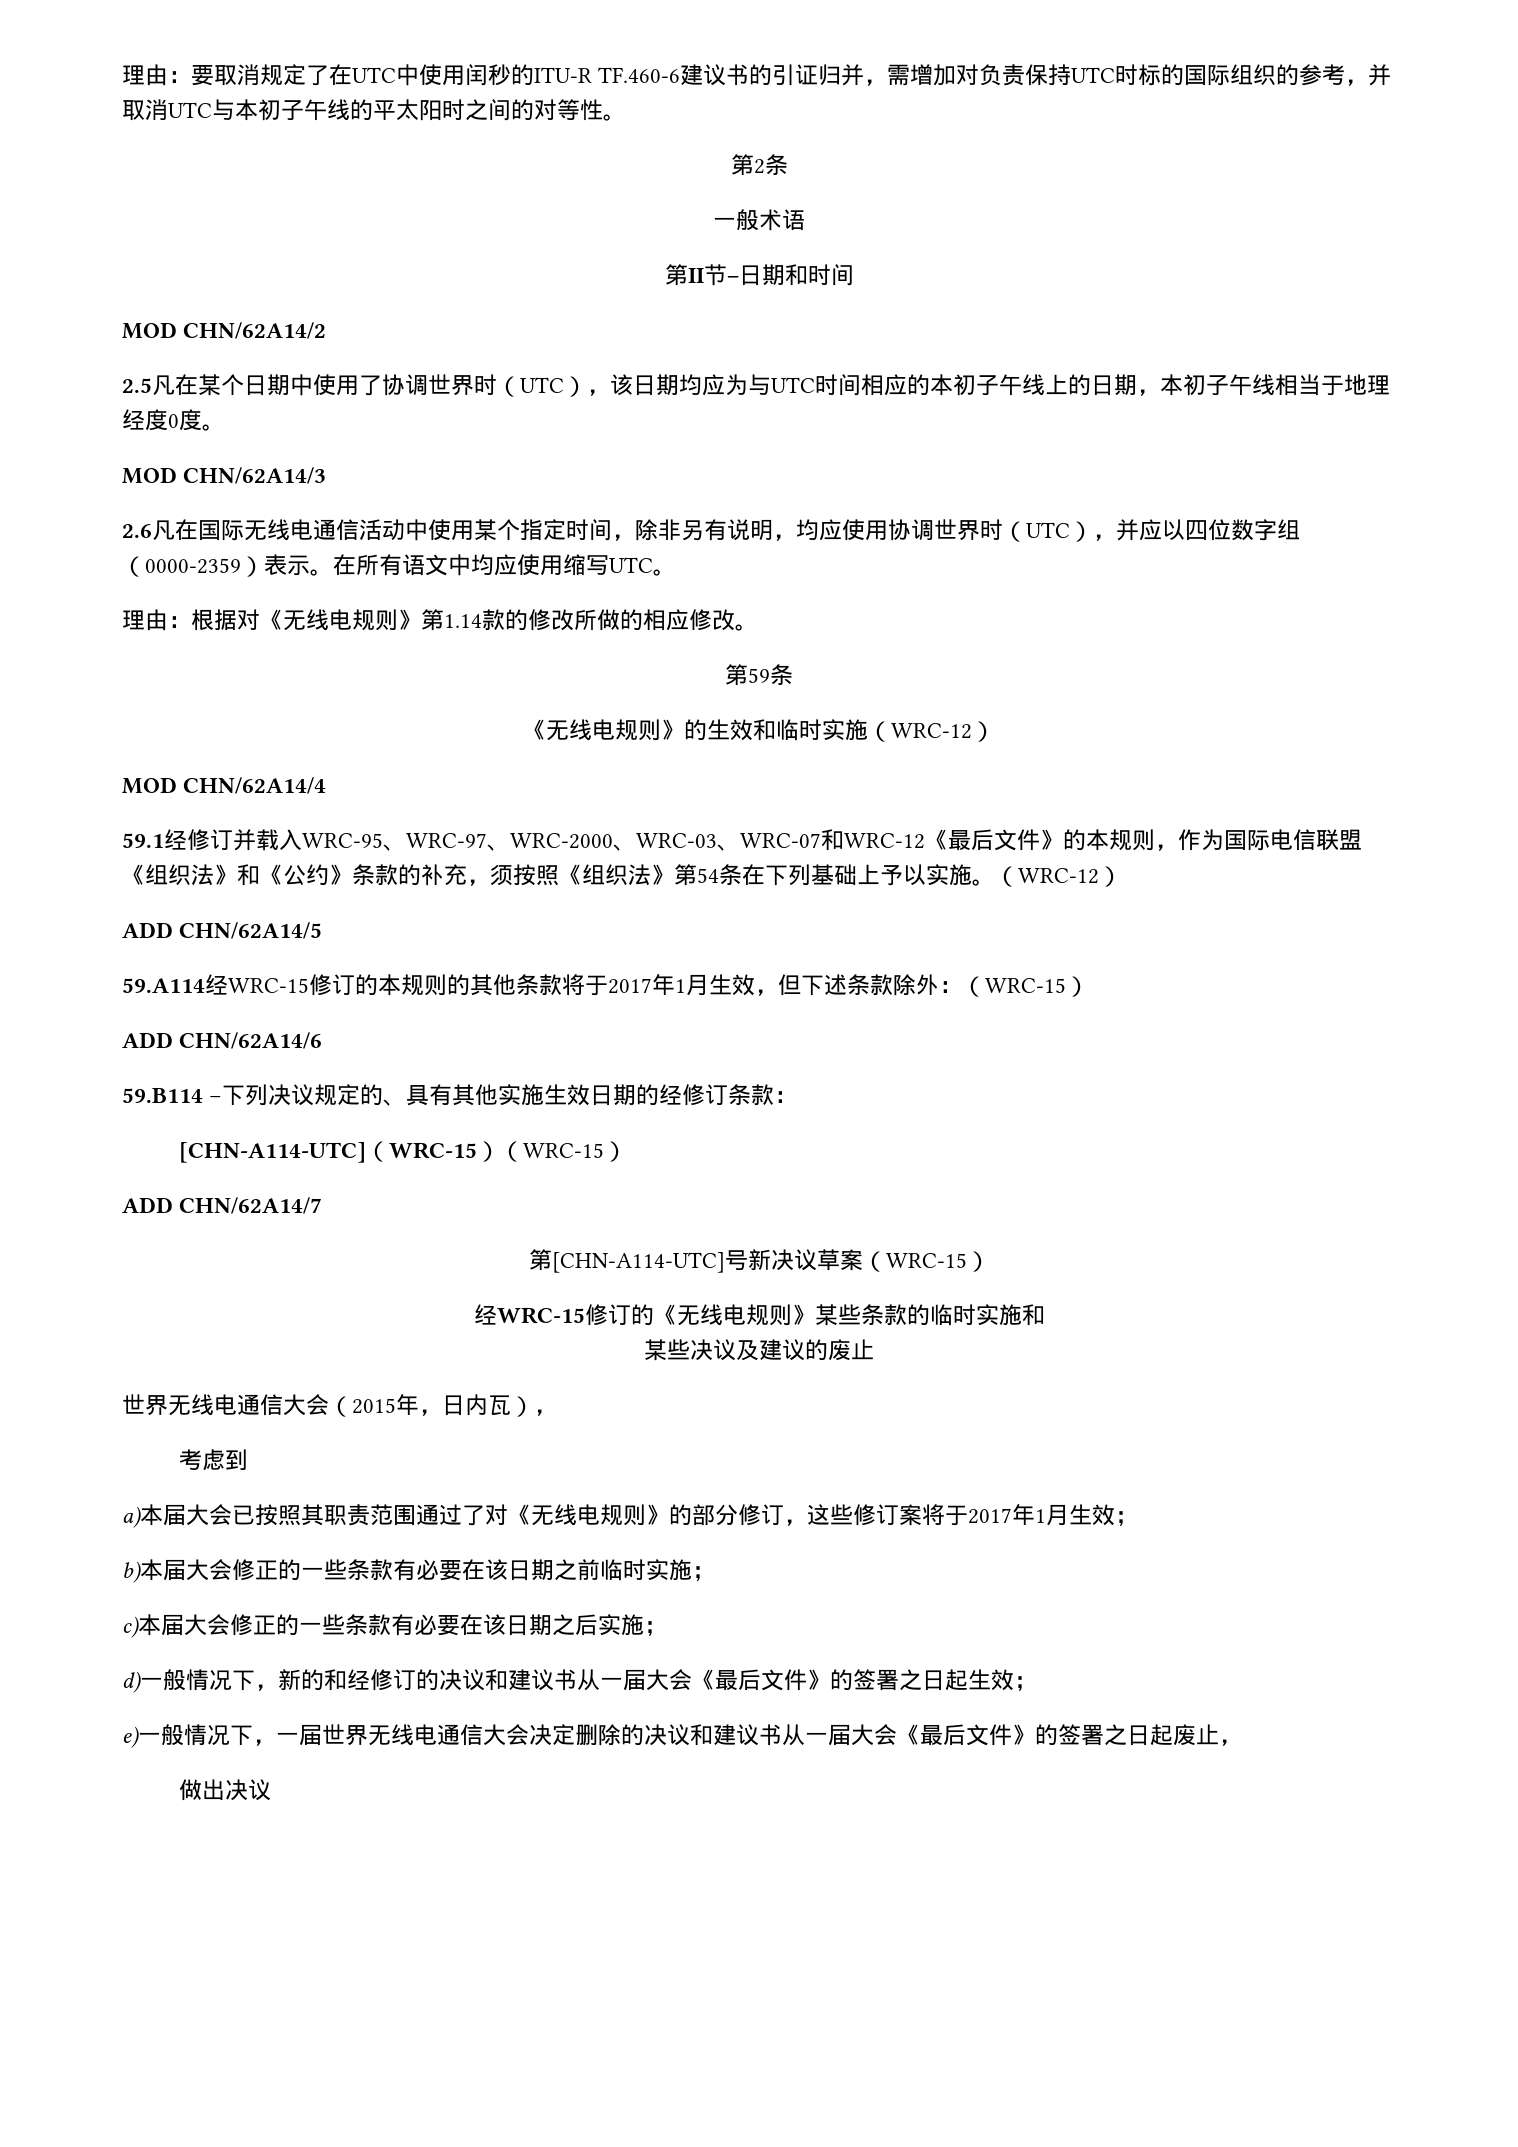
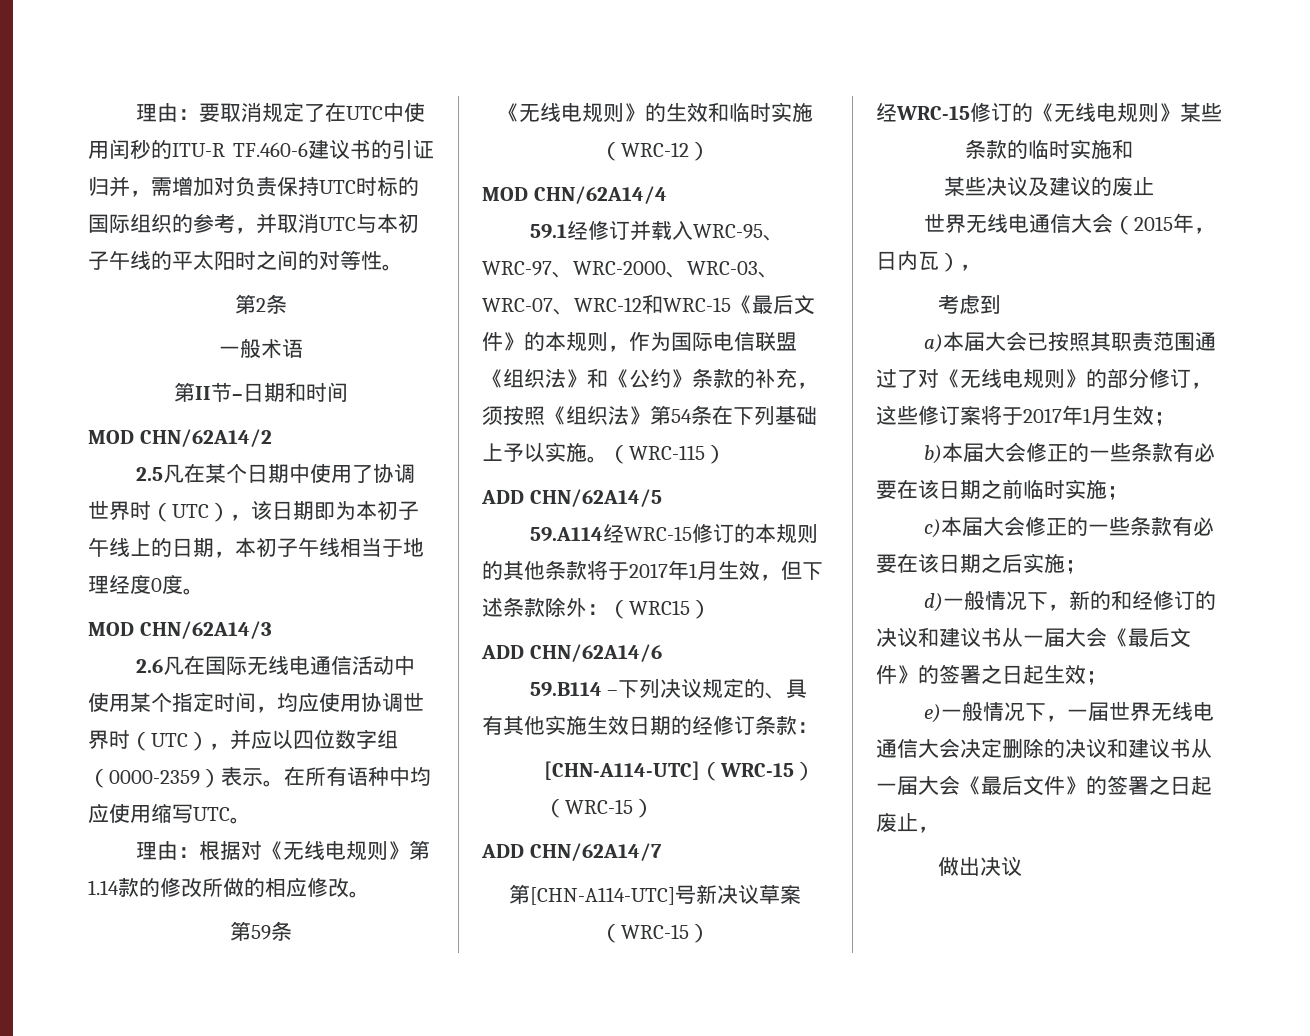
[679,374,930,396] 均应为与UTC时间相应的 -> [314,501,356,520] 即为
[635,519,796,541] 除非另有说明， -> (277, 709) none
[425,554,448,576] 文 -> [368,766,389,786] 种
[821,829,925,851] 和WRC-12 -> [553,294,731,315] 、WRC-12和WRC-15
[1018,868,1099,884] WRC-12 -> [629,445,705,460] WRC-115
[985,978,1066,993] WRC-15 -> [629,600,690,615] WRC15

